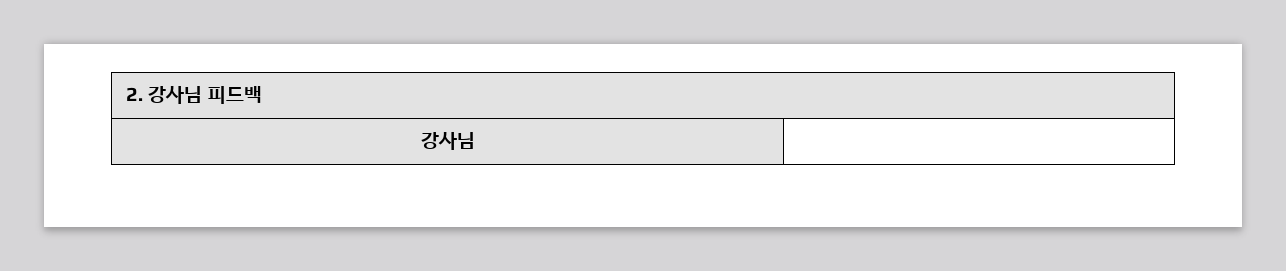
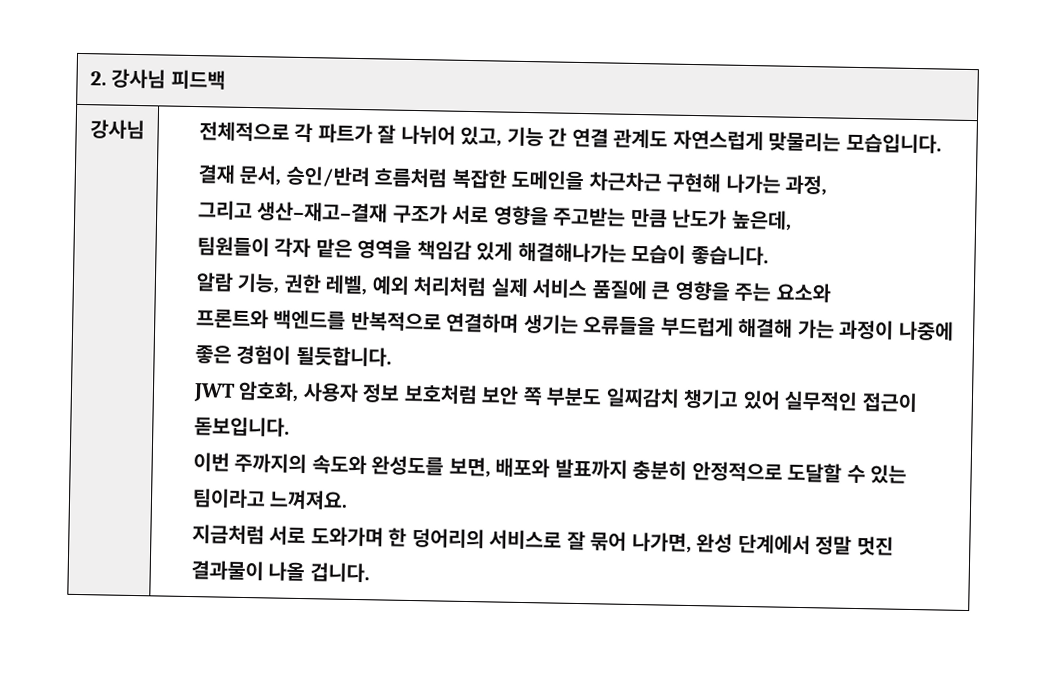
(475, 141) none -> [198,121,942,154] [197,164,828,196] [197,200,792,231] [196,236,769,266] [195,272,832,303] [195,308,954,341] [194,344,392,367] [192,380,918,413] [193,416,290,437] [192,452,908,484] [191,488,349,510] [191,524,894,556] [190,560,370,583] 전체적으로 각 파트가 잘 나뉘어 있고, 기능 간 연결 관계도 자연스럽게 맞물리는 모습입니다. // 결재 문서, 승인/반려 흐름처럼 복잡한 도메인을 차근차근 구현해 나가는 과정, // 그리고 생산–재고–결재 구조가 서로 영향을 주고받는 만큼 난도가 높은데, // 팀원들이 각자 맡은 영역을 책임감 있게 해결해나가는 모습이 좋습니다. // 알람 기능, 권한 레벨, 예외 처리처럼 실제 서비스 품질에 큰 영향을 주는 요소와 // 프론트와 백엔드를 반복적으로 연결하며 생기는 오류들을 부드럽게 해결해 가는 과정이 나중에 좋은 경험이 될듯합니다. // JWT 암호화, 사용자 정보 보호처럼 보안 쪽 부분도 일찌감치 챙기고 있어 실무적인 접근이 돋보입니다. // 이번 주까지의 속도와 완성도를 보면, 배포와 발표까지 충분히 안정적으로 도달할 수 있는 팀이라고 느껴져요. // 지금처럼 서로 도와가며 한 덩어리의 서비스로 잘 묶어 나가면, 완성 단계에서 정말 멋진 결과물이 나올 겁니다.

